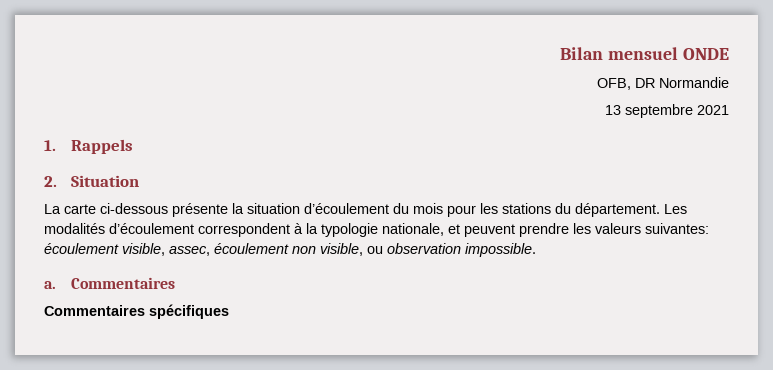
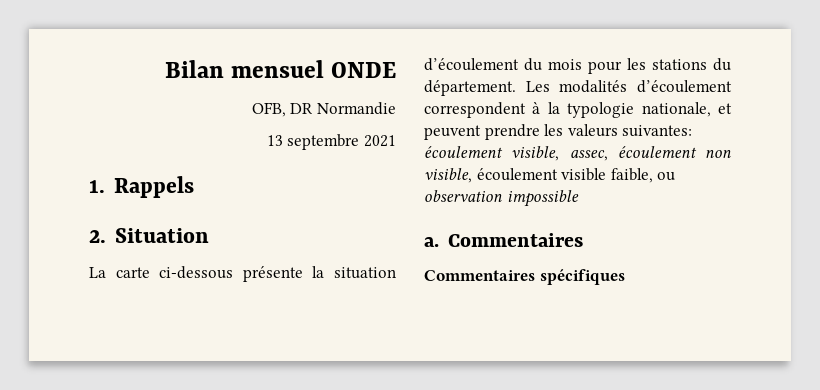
(363, 249) none -> [476,168,653,183] écoulement visible faible,
[465,243,536,257] impossible. -> [506,190,579,207] impossible

